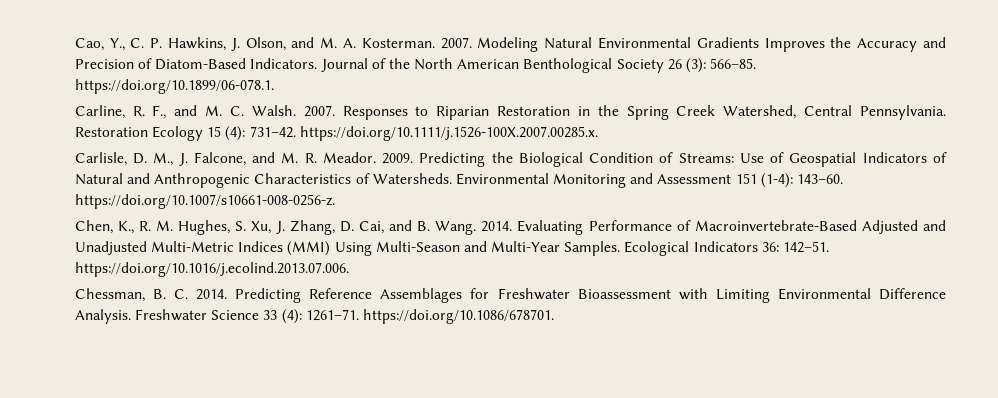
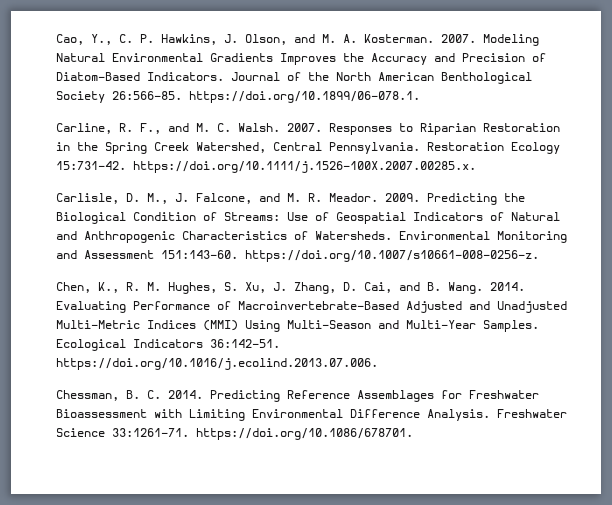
[667,58,757,73] 26 (3): 566–85. -> [112,91,183,100] 26:566–85.
[207,126,296,141] 15 (4): 731–42. -> [56,161,127,170] 15:731–42.
[735,173,843,188] 151 (1-4): 143–60. -> [161,250,239,259] 151:143–60.
[761,241,829,253] 36: 142–51. -> [210,339,281,348] 36:142–51.
[263,309,359,324] 33 (4): 1261–71. -> [112,428,190,437] 33:1261–71.

